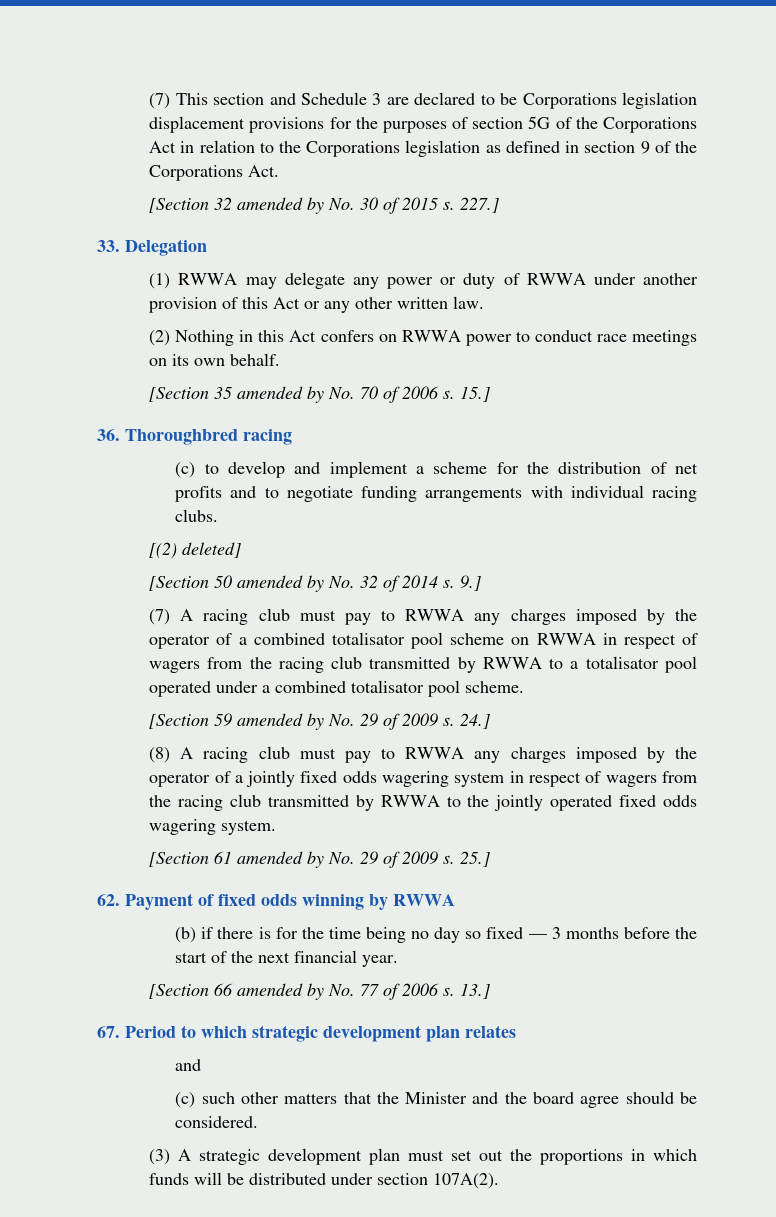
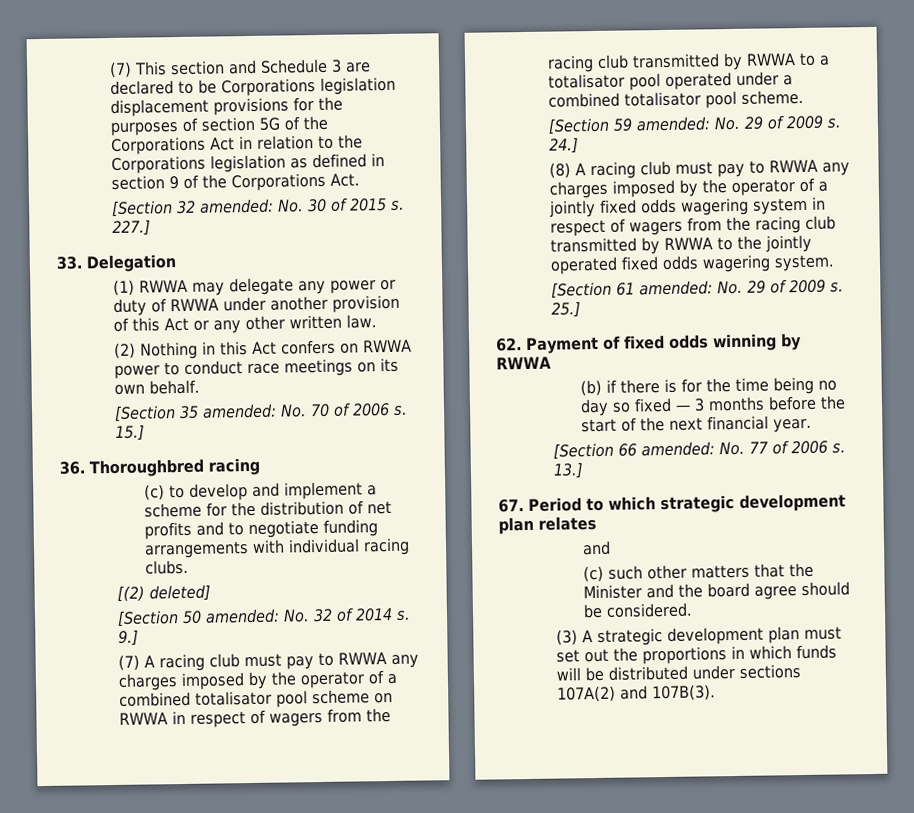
[237,197,325,214] amended by -> [199,198,275,214] amended:
[237,386,325,403] amended by -> [202,403,278,419] amended:
[237,575,325,592] amended by -> [205,608,281,624] amended:
[237,713,325,730] amended by -> [636,116,712,132] amended:
[237,851,325,868] amended by -> [639,280,714,296] amended:
[237,983,325,1000] amended by -> [641,441,716,457] amended:
[377,1173,500,1189] section 107A(2). -> [739,664,802,679] [557,684,717,703] sections 107A(2) and 107B(3).

